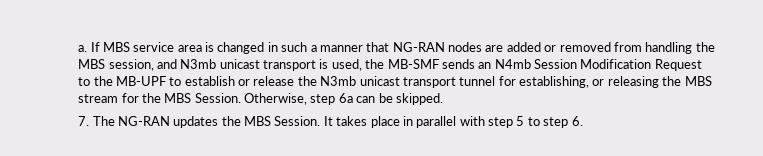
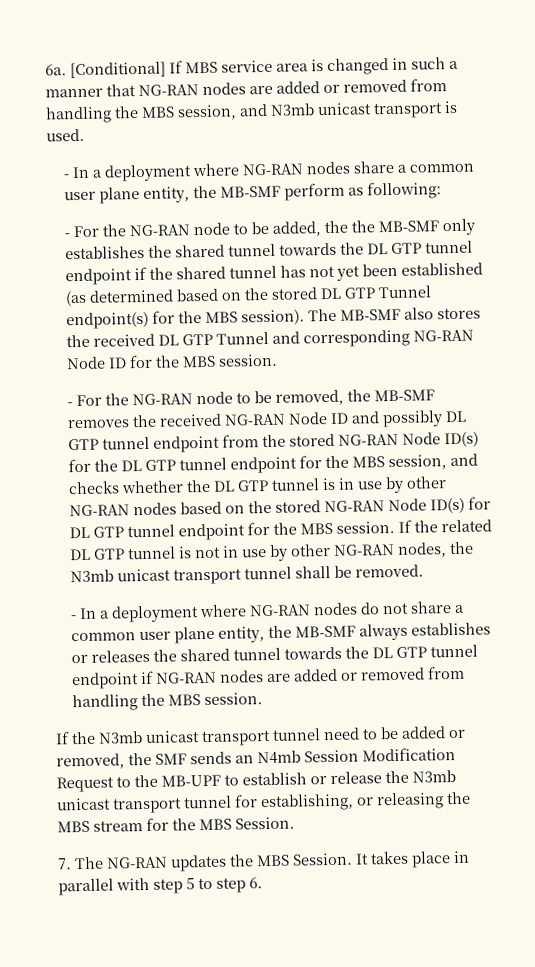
[78,45,88,52] a. -> [45,61,167,79] 6a. [Conditional]
[331,59,439,71] used, the MB-SMF -> [46,128,86,142] [63,160,475,182] [63,181,442,204] [63,218,476,238] [64,240,473,260] [64,262,483,286] [64,285,432,307] [65,307,481,330] [65,329,474,348] [65,353,278,370] [66,389,435,407] [66,410,467,429] [67,431,479,453] [67,453,478,474] [67,476,447,495] [68,496,491,517] [68,519,492,541] [69,541,474,561] [69,564,424,585] [70,601,464,623] [70,622,491,644] [70,644,478,664] [71,665,465,690] [71,692,263,712] [55,726,467,747] [56,752,188,770] used. // - In a deployment where NG-RAN nodes share a common user plane entity, the MB-SMF perform as following: // - For the NG-RAN node to be added, the the MB-SMF only establishes the shared tunnel towards the DL GTP tunnel endpoint if the shared tunnel has not yet been established (as determined based on the stored DL GTP Tunnel endpoint(s) for the MBS session). The MB-SMF also stores the received DL GTP Tunnel and corresponding NG-RAN Node ID for the MBS session. // - For the NG-RAN node to be removed, the MB-SMF removes the received NG-RAN Node ID and possibly DL GTP tunnel endpoint from the stored NG-RAN Node ID(s) for the DL GTP tunnel endpoint for the MBS session, and checks whether the DL GTP tunnel is in use by other NG-RAN nodes based on the stored NG-RAN Node ID(s) for DL GTP tunnel endpoint for the MBS session. If the related DL GTP tunnel is not in use by other NG-RAN nodes, the N3mb unicast transport tunnel shall be removed. // - In a deployment where NG-RAN nodes do not share a common user plane entity, the MB-SMF always establishes or releases the shared tunnel towards the DL GTP tunnel endpoint if NG-RAN nodes are added or removed from handling the MBS session. // If the N3mb unicast transport tunnel need to be added or removed, the SMF
[244,93,443,105] Otherwise, step 6a can be skipped. -> (296, 823) none

